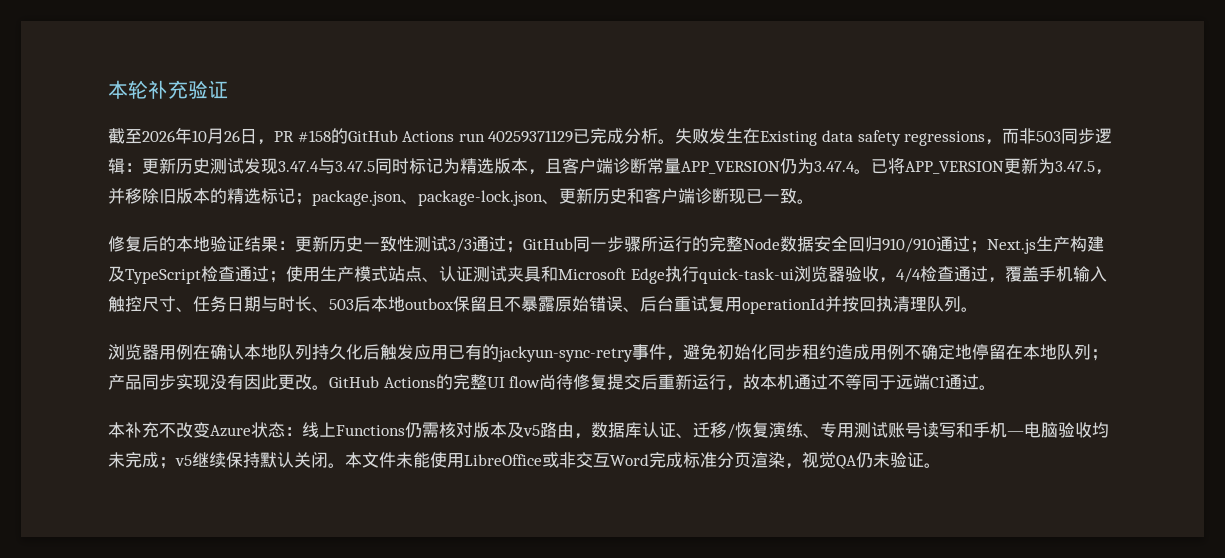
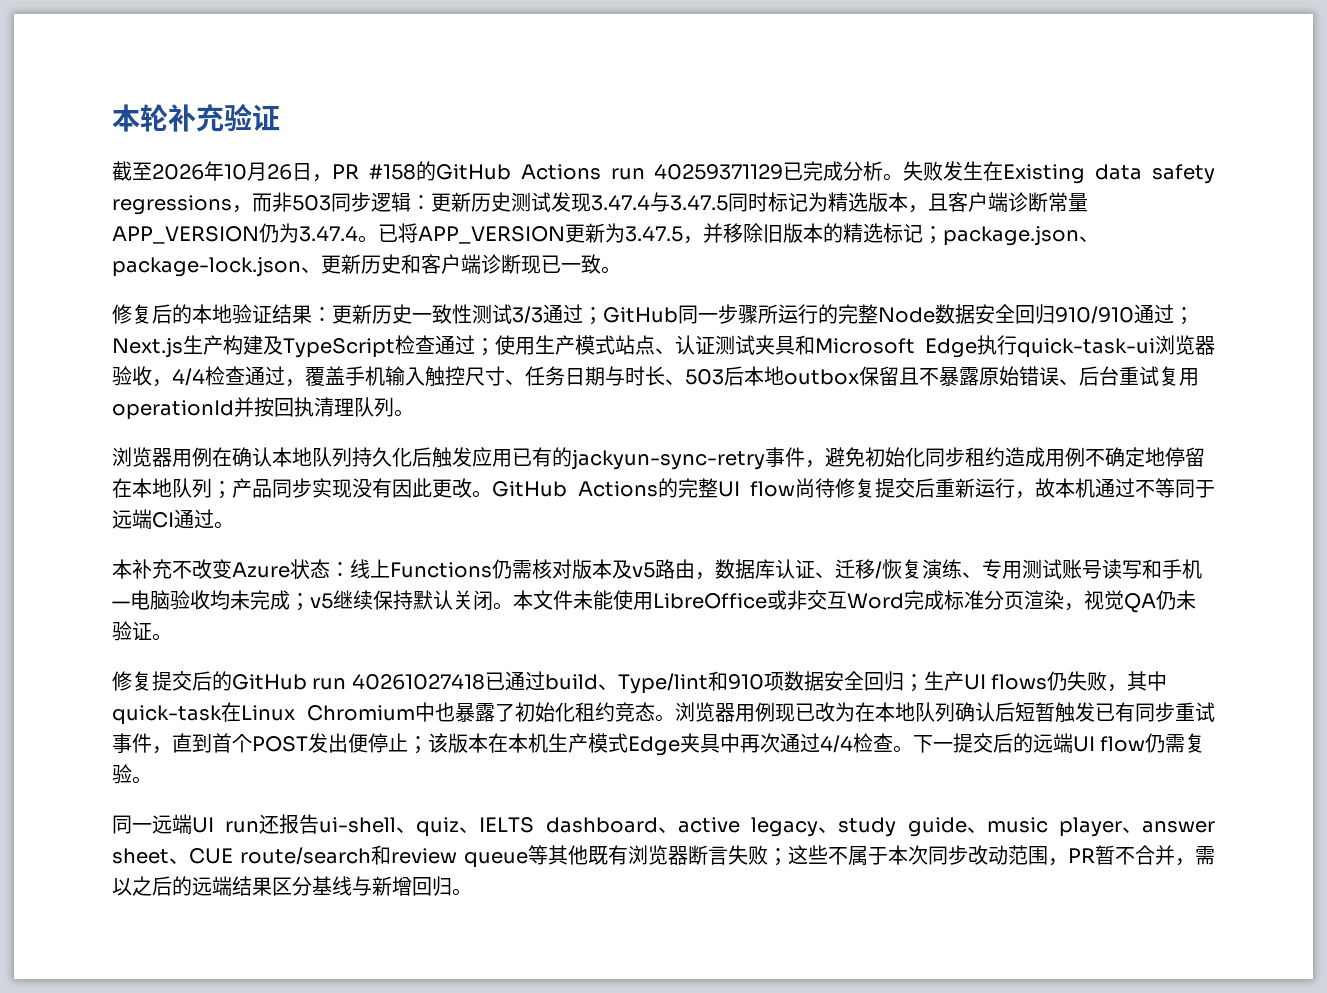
(941, 465) none -> [112,671,1168,694] [112,702,1215,725] [112,733,1206,756] [112,764,152,784] [112,814,1215,837] [112,845,1215,868] [112,876,472,896] // 修复提交后的GitHub run 40261027418已通过build、Type/lint和910项数据安全回归；生产UI flows仍失败，其中quick-task在Linux Chromium中也暴露了初始化租约竞态。浏览器用例现已改为在本地队列确认后短暂触发已有同步重试事件，直到首个POST发出便停止；该版本在本机生产模式Edge夹具中再次通过4/4检查。下一提交后的远端UI flow仍需复验。 // 同一远端UI run还报告ui-shell、quiz、IELTS dashboard、active legacy、study guide、music player、answer sheet、CUE route/search和review queue等其他既有浏览器断言失败；这些不属于本次同步改动范围，PR暂不合并，需以之后的远端结果区分基线与新增回归。

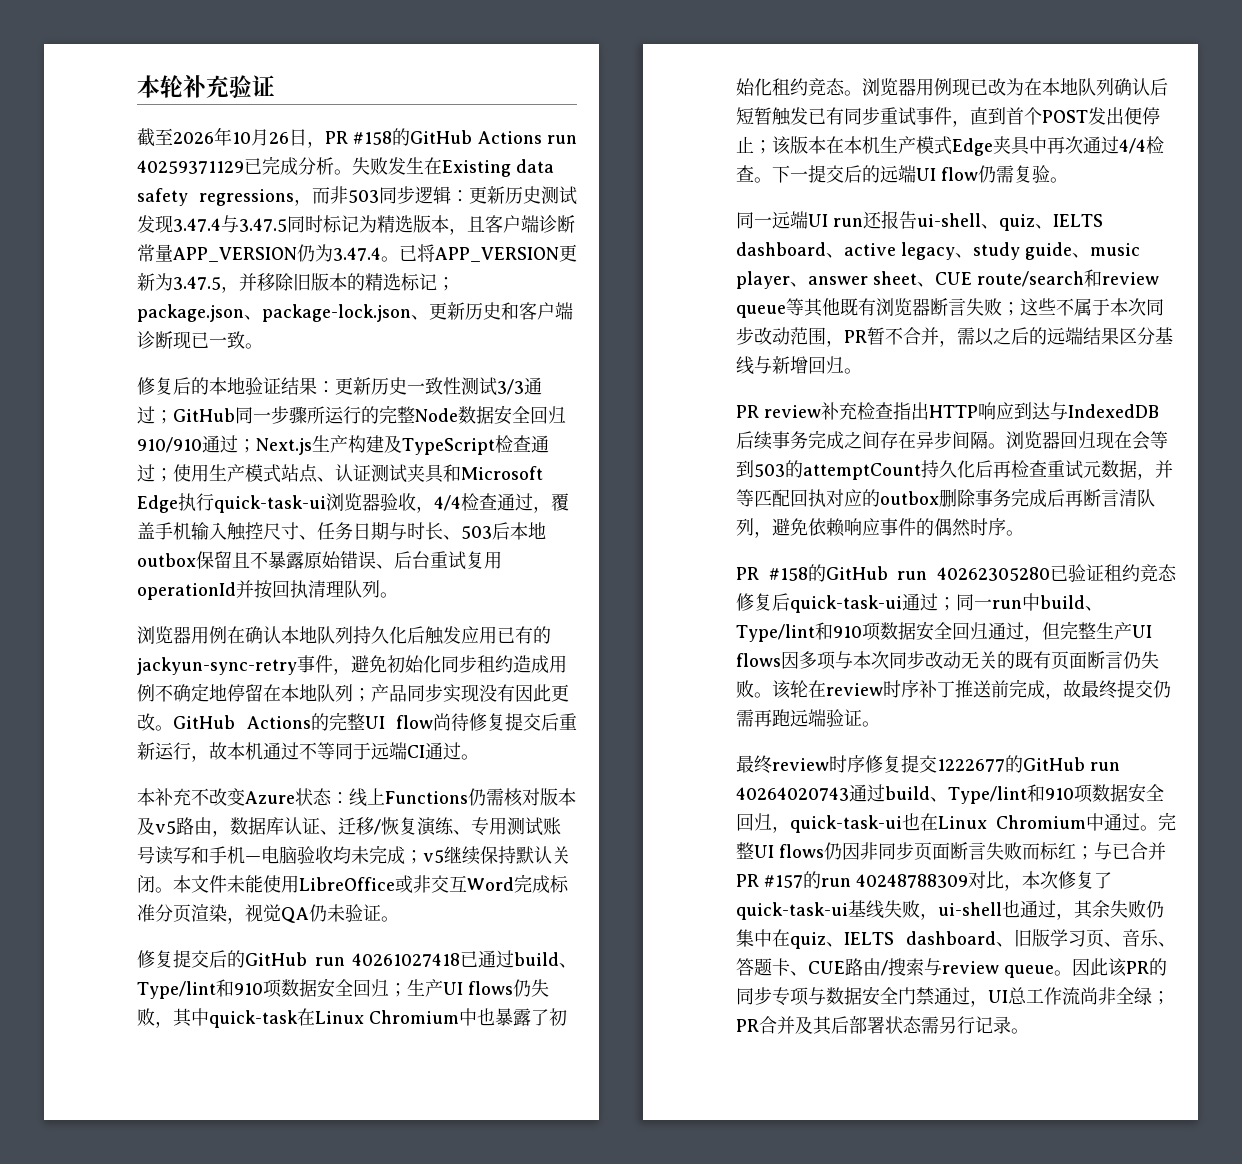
(472, 892) none -> [736,402,1159,420] [736,430,1168,450] [736,460,1173,480] [736,488,1155,507] [736,518,1024,538] [736,564,1177,582] [736,593,1103,613] [736,621,1152,642] [736,651,1159,670] [736,679,1171,700] [736,709,880,727] [736,755,1120,774] [736,783,1164,804] [736,812,1176,833] [736,842,1166,861] [736,871,1112,891] [736,900,1164,920] [736,929,1176,949] [736,958,1167,978] [736,986,1170,1007] [736,1016,1029,1035] // PR review补充检查指出HTTP响应到达与IndexedDB后续事务完成之间存在异步间隔。浏览器回归现在会等到503的attemptCount持久化后再检查重试元数据，并等匹配回执对应的outbox删除事务完成后再断言清队列，避免依赖响应事件的偶然时序。 // PR #158的GitHub run 40262305280已验证租约竞态修复后quick-task-ui通过；同一run中build、Type/lint和910项数据安全回归通过，但完整生产UI flows因多项与本次同步改动无关的既有页面断言仍失败。该轮在review时序补丁推送前完成，故最终提交仍需再跑远端验证。 // 最终review时序修复提交1222677的GitHub run 40264020743通过build、Type/lint和910项数据安全回归，quick-task-ui也在Linux Chromium中通过。完整UI flows仍因非同步页面断言失败而标红；与已合并PR #157的run 40248788309对比，本次修复了quick-task-ui基线失败，ui-shell也通过，其余失败仍集中在quiz、IELTS dashboard、旧版学习页、音乐、答题卡、CUE路由/搜索与review queue。因此该PR的同步专项与数据安全门禁通过，UI总工作流尚非全绿；PR合并及其后部署状态需另行记录。

